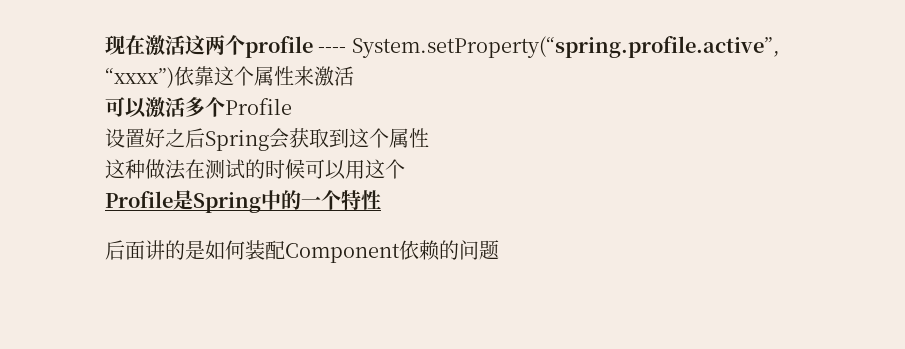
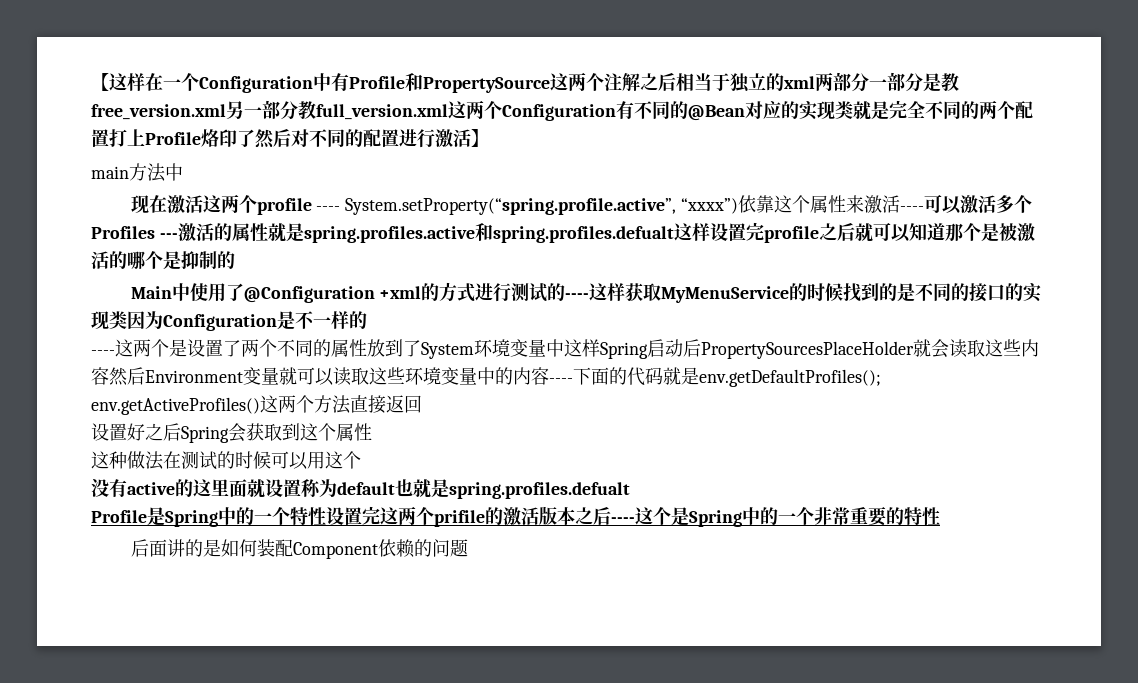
(105, 45) none -> [91,72,959,93] [91,100,1033,121] [91,129,489,149] [91,163,183,182] 【这样在一个Configuration中有Profile和PropertySource这两个注解之后相当于独立的xml两部分一部分是教free_version.xml另一部分教full_version.xml这两个Configuration有不同的@Bean对应的实现类就是完全不同的两个配置打上Profile烙印了然后对不同的配置进行激活】 // main方法中 //
(354, 76) // -> [900,206,925,211] ----
[225,98,292,115] Profile -> [91,222,1035,243] [91,251,235,270] [130,282,1043,303] [91,311,367,331] [91,339,1039,359] [91,367,881,387] [91,395,422,415] Profiles ---激活的属性就是spring.profiles.active和spring.profiles.defualt这样设置完profile之后就可以知道那个是被激活的哪个是抑制的 // Main中使用了@Configuration +xml的方式进行测试的----这样获取MyMenuService的时候找到的是不同的接口的实现类因为Configuration是不一样的 // ----这两个是设置了两个不同的属性放到了System环境变量中这样Spring启动后PropertySourcesPlaceHolder就会读取这些内容然后Environment变量就可以读取这些环境变量中的内容----下面的代码就是env.getDefaultProfiles(); env.getActiveProfiles()这两个方法直接返回
(405, 169) none -> [91,479,630,499] // 没有active的这里面就设置称为default也就是spring.profiles.defualt
(381, 200) none -> [326,506,940,527] 设置完这两个prifile的激活版本之后----这个是Spring中的一个非常重要的特性

